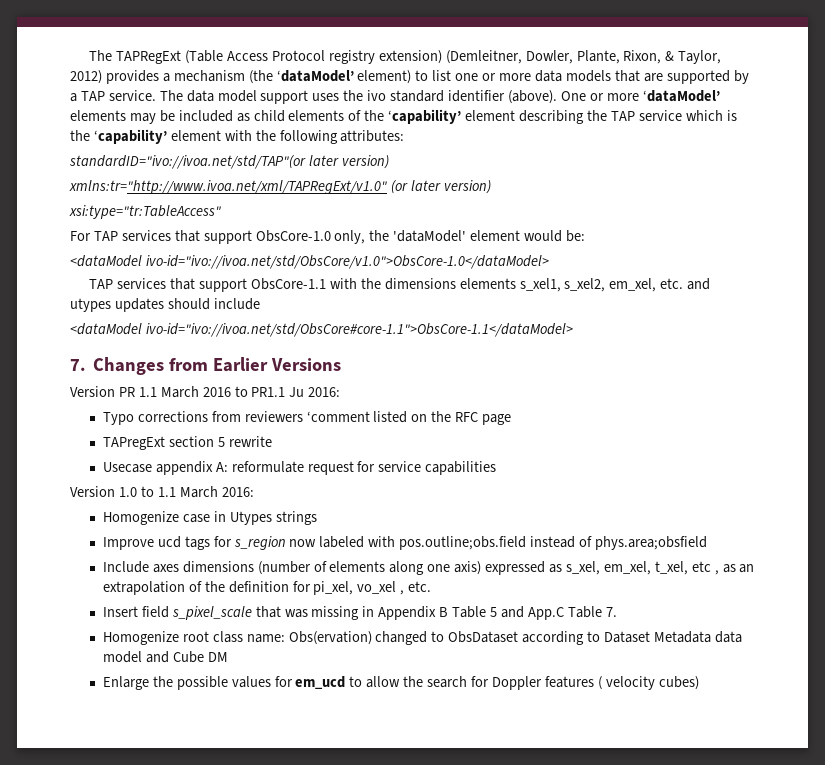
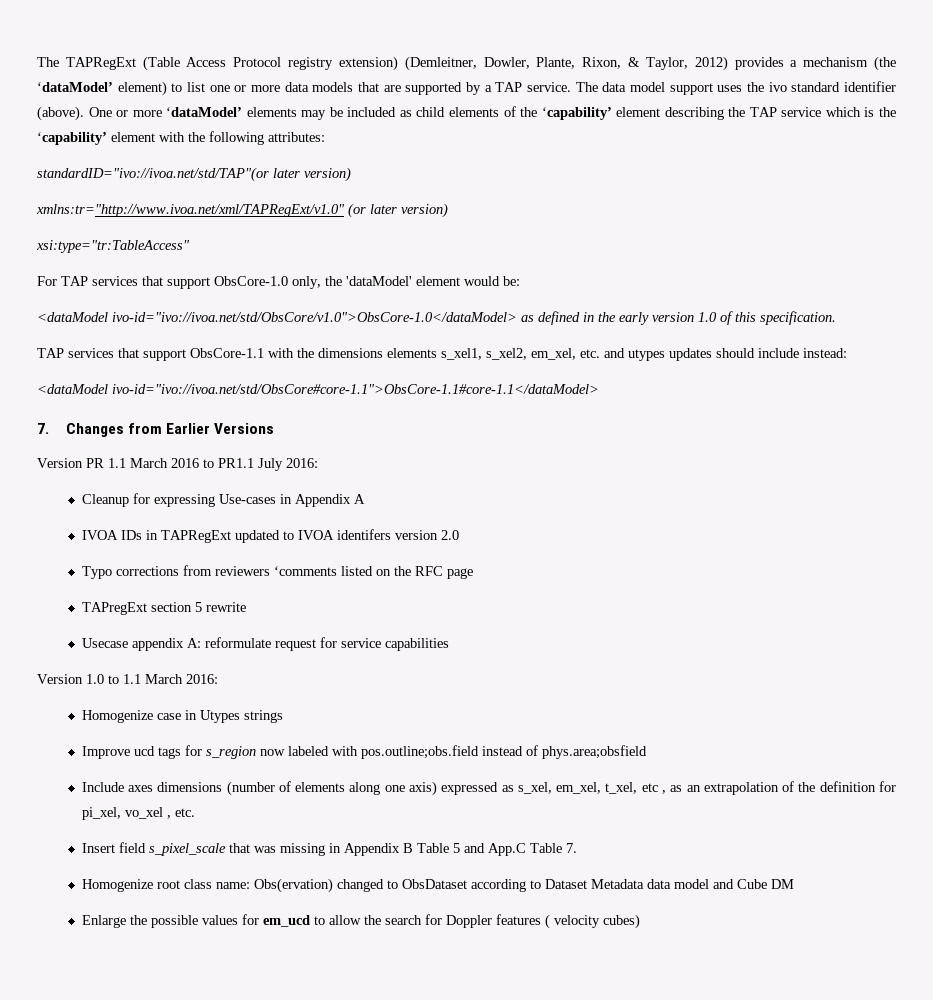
(549, 262) none -> [521,311,836,325] as defined in the early version 1.0 of this specification.
[70,323,573,337] // <dataModel ivo-id="ivo://ivoa.net/std/ObsCore#core-1.1">ObsCore-1.1</dataModel> -> [803,348,847,358] [37,384,599,394] instead: // <dataModel ivo-id="ivo://ivoa.net/std/ObsCore#core-1.1">ObsCore-1.1#core-1.1</dataModel>
[289,387,341,397] Ju 2016: -> [258,458,318,471] [81,493,365,507] [81,529,459,543] July 2016: // Cleanup for expressing Use-cases in Appendix A // IVOA IDs in TAPRegExt updated to IVOA identifers version 2.0
[306,411,370,422] ‘comment -> [273,566,337,576] ‘comments

